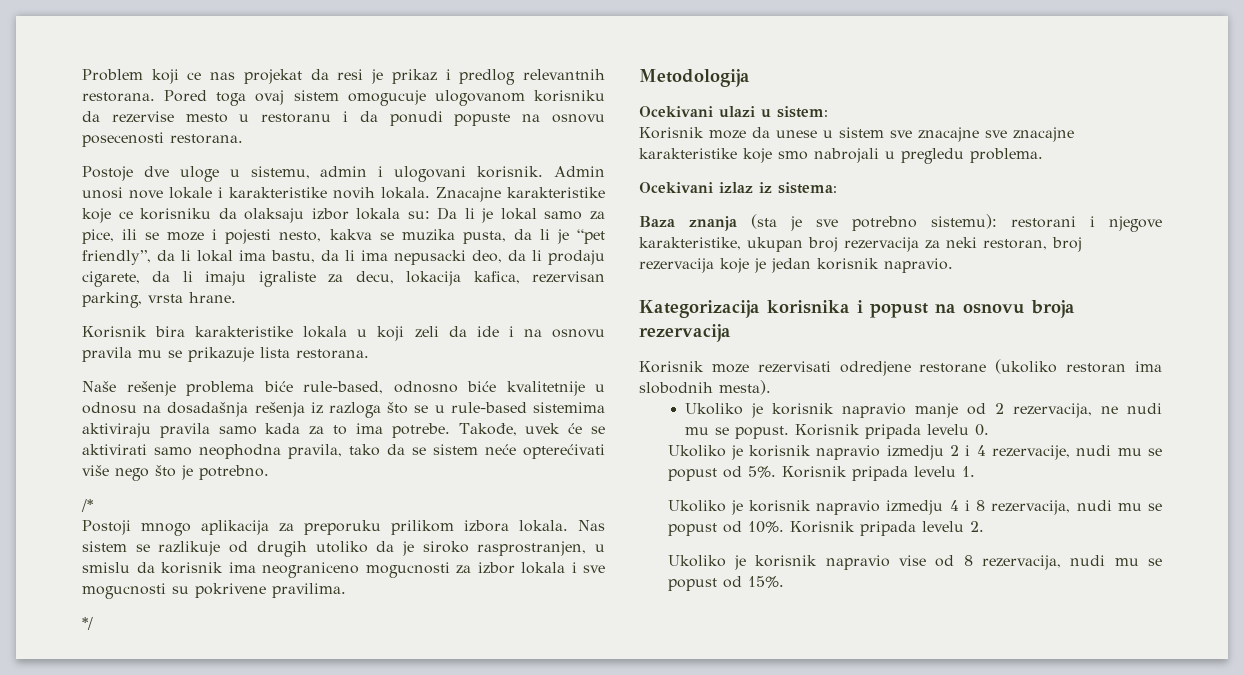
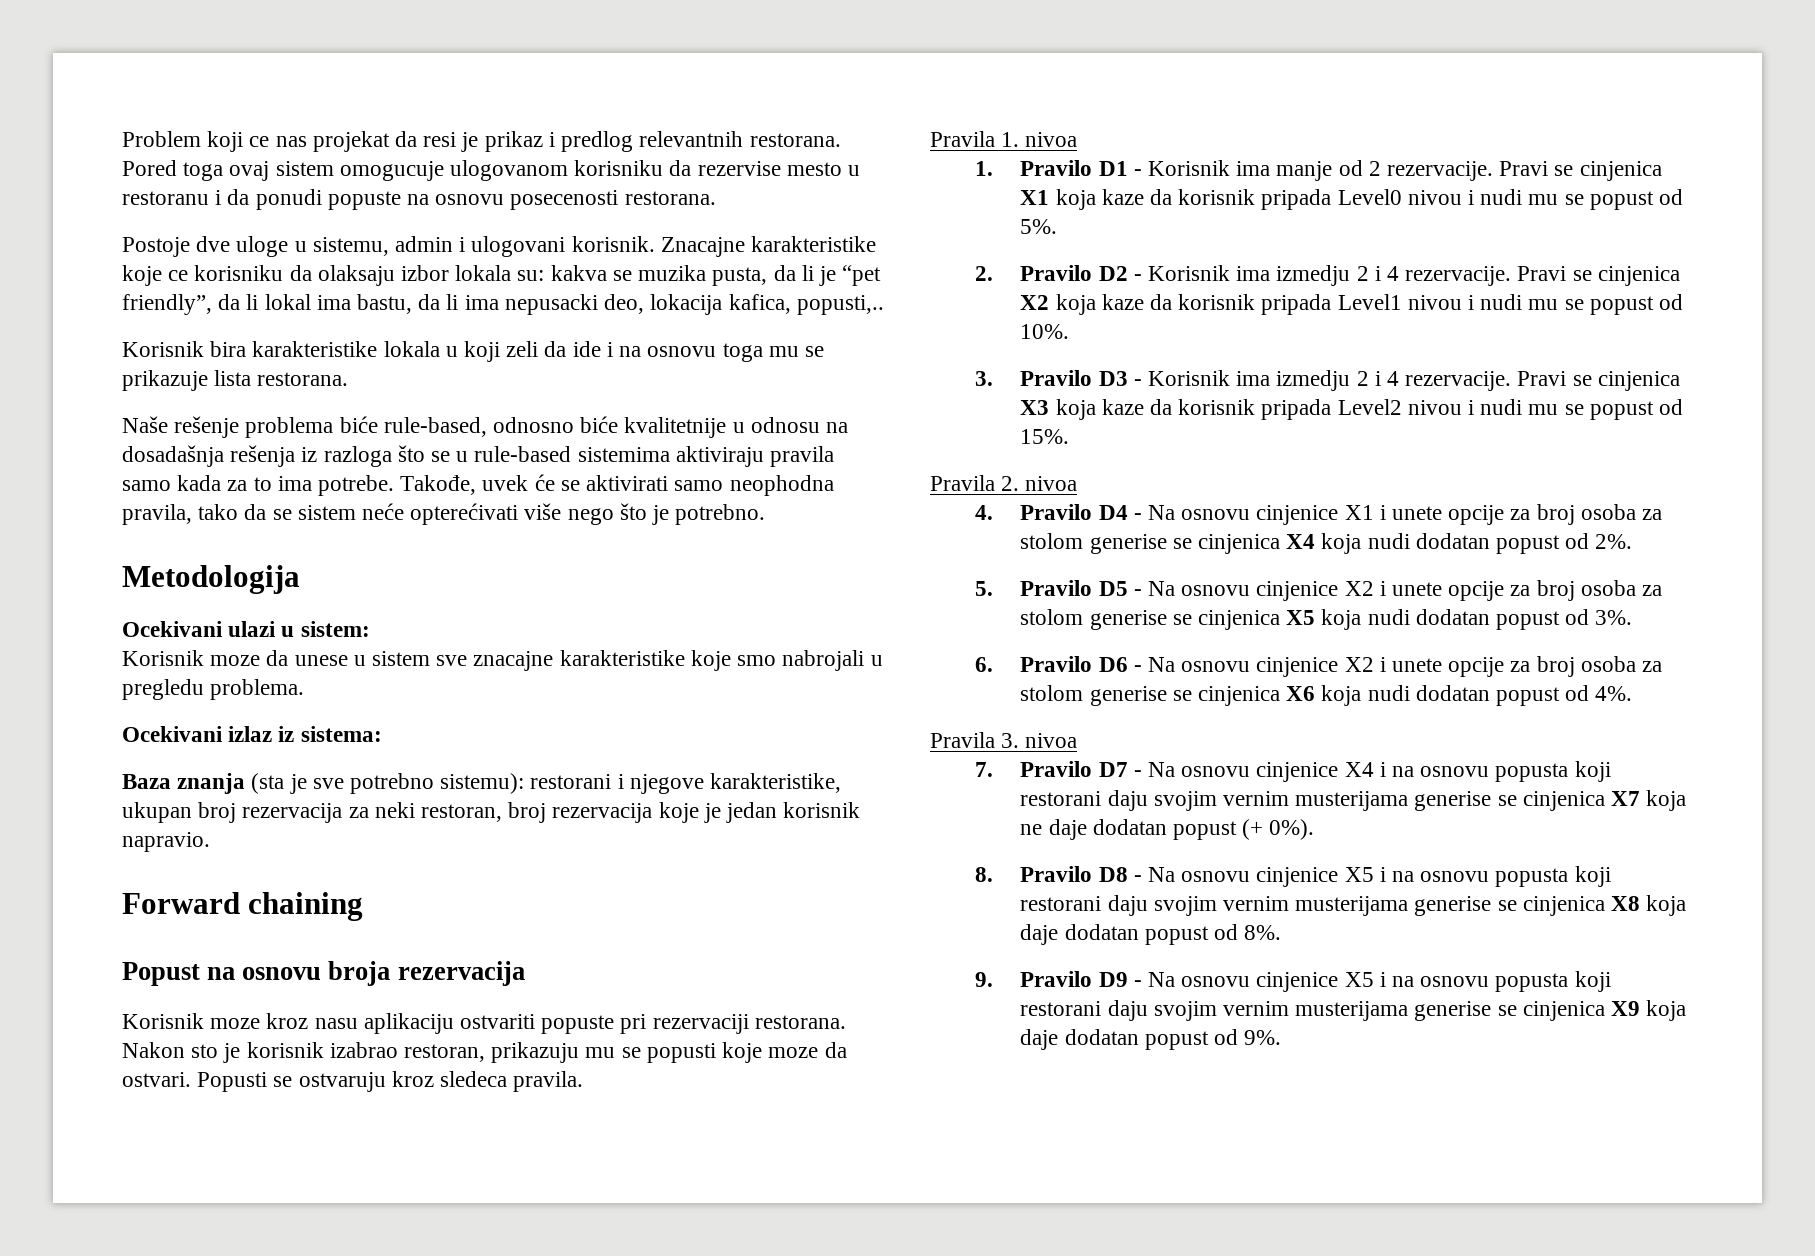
[554,166,606,177] [82,187,430,199] Admin unosi nove lokale i karakteristike novih lokala. -> (655, 244) none
[437,207,606,223] [82,229,322,244] Da li je lokal samo za pice, ili se moze i pojesti nesto, -> (545, 275) none
[508,250,605,265] [82,271,605,287] [82,292,236,308] da li prodaju cigarete, da li imaju igraliste za decu, lokacija kafica, rezervisan parking, vrsta hrane. -> [650,294,884,315] lokacija kafica, popusti,..
[82,347,132,362] pravila -> [722,343,763,362] toga
[81,499,93,512] [82,520,605,536] [82,541,605,557] [82,562,605,578] [82,583,346,599] [82,617,93,630] // /* // Postoji mnogo aplikacija za preporuku prilikom izbora lokala. Nas sistem se razlikuje od drugih utoliko da je siroko rasprostranjen, u smislu da korisnik ima neograniceno mogucnosti za izbor lokala i sve mogucnosti su pokrivene pravilima. // */ -> (766, 514) none
[985,127,1074,142] sve znacajne -> (554, 661) none
[639,300,928,318] Kategorizacija korisnika i popust -> [122,892,364,921] [122,962,200,986] Forward chaining // Popust
[757,359,1162,376] [639,380,771,395] [685,403,1162,418] [685,424,990,439] [667,445,1071,460] rezervisati odredjene restorane (ukoliko restoran ima slobodnih mesta). // Ukoliko je korisnik napravio manje od 2 rezervacija, ne nudi mu se popust. Korisnik pripada levelu 0. // Ukoliko je korisnik napravio izmedju 2 i 4 rezervacije, -> [266,1013,846,1034] [122,1042,847,1063] [122,1071,584,1092] [930,131,1078,147] [975,160,1662,181] [1020,189,1475,210] kroz nasu aplikaciju ostvariti popuste pri rezervaciji restorana. Nakon sto je korisnik izabrao restoran, prikazuju mu se popusti koje moze da ostvari. Popusti se ostvaruju kroz sledeca pravila. // Pravila 1. nivoa // 1. Pravilo D1 - Korisnik ima manje od 2 rezervacije. Pravi se cinjenica X1 koja kaze da korisnik pripada Level0 nivou i
[781,466,975,481] [667,500,1071,515] Korisnik pripada levelu 1. // Ukoliko je korisnik napravio izmedju 4 i 8 rezervacija, -> [975,265,1680,286] [1020,294,1475,315] // 2. Pravilo D2 - Korisnik ima izmedju 2 i 4 rezervacije. Pravi se cinjenica X2 koja kaze da korisnik pripada Level1 nivou i
[789,521,984,536] [667,555,1061,570] Korisnik pripada levelu 2. // Ukoliko je korisnik napravio vise od 8 rezervacija, -> [975,370,1680,391] [1020,399,1475,420] // 3. Pravilo D3 - Korisnik ima izmedju 2 i 4 rezervacije. Pravi se cinjenica X3 koja kaze da korisnik pripada Level2 nivou i
(784, 582) none -> [930,475,1078,491] [975,504,1663,525] [1020,533,1633,554] [975,580,1663,601] [1020,609,1633,630] [975,656,1663,677] [1020,685,1633,706] [930,732,1078,748] [975,761,1611,782] [1020,790,1687,811] [1020,819,1315,840] [975,866,1611,887] [1020,895,1687,916] [1020,924,1282,945] [975,971,1611,992] [1020,1000,1687,1021] [1020,1029,1282,1050] // Pravila 2. nivoa // 4. Pravilo D4 - Na osnovu cinjenice X1 i unete opcije za broj osoba za stolom generise se cinjenica X4 koja nudi dodatan popust od 2%. // 5. Pravilo D5 - Na osnovu cinjenice X2 i unete opcije za broj osoba za stolom generise se cinjenica X5 koja nudi dodatan popust od 3%. // 6. Pravilo D6 - Na osnovu cinjenice X2 i unete opcije za broj osoba za stolom generise se cinjenica X6 koja nudi dodatan popust od 4%. // Pravila 3. nivoa // 7. Pravilo D7 - Na osnovu cinjenice X4 i na osnovu popusta koji restorani daju svojim vernim musterijama generise se cinjenica X7 koja ne daje dodatan popust (+ 0%). // 8. Pravilo D8 - Na osnovu cinjenice X5 i na osnovu popusta koji restorani daju svojim vernim musterijama generise se cinjenica X8 koja daje dodatan popust od 8%. // 9. Pravilo D9 - Na osnovu cinjenice X5 i na osnovu popusta koji restorani daju svojim vernim musterijama generise se cinjenica X9 koja daje dodatan popust od 9%.

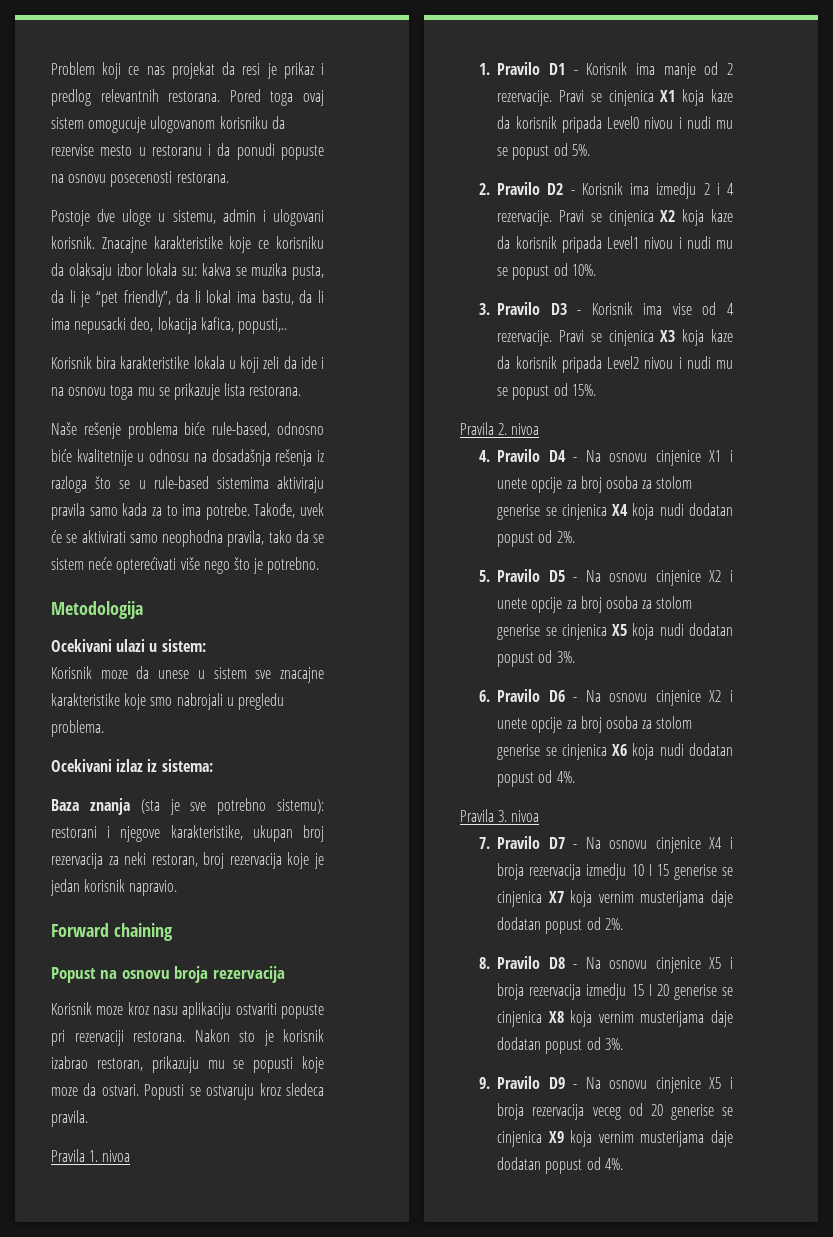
[1276,370,1381,391] izmedju 2 i -> [672,302,717,315] vise od
[1392,761,1611,782] [1020,790,1409,811] na osnovu popusta koji restorani daju svojim vernim musterijama -> [497,863,669,880] broja rezervacija izmedju 10 I 15
[1020,819,1315,840] ne daje dodatan popust (+ 0%). -> [598,890,733,907] [497,917,623,934] vernim musterijama daje dodatan popust od 2%.
[1392,866,1611,887] [1020,895,1409,916] na osnovu popusta koji restorani daju svojim vernim musterijama -> [497,983,669,1000] broja rezervacija izmedju 15 I 20
[1020,924,1282,945] daje dodatan popust od 8%. -> [598,1010,733,1027] [497,1037,623,1054] vernim musterijama daje dodatan popust od 3%.
[1392,971,1611,992] [1020,1000,1409,1021] na osnovu popusta koji restorani daju svojim vernim musterijama -> [497,1103,663,1120] broja rezervacija veceg od 20
[1020,1029,1282,1050] daje dodatan popust od 9%. -> [598,1130,733,1147] [497,1157,623,1174] vernim musterijama daje dodatan popust od 4%.

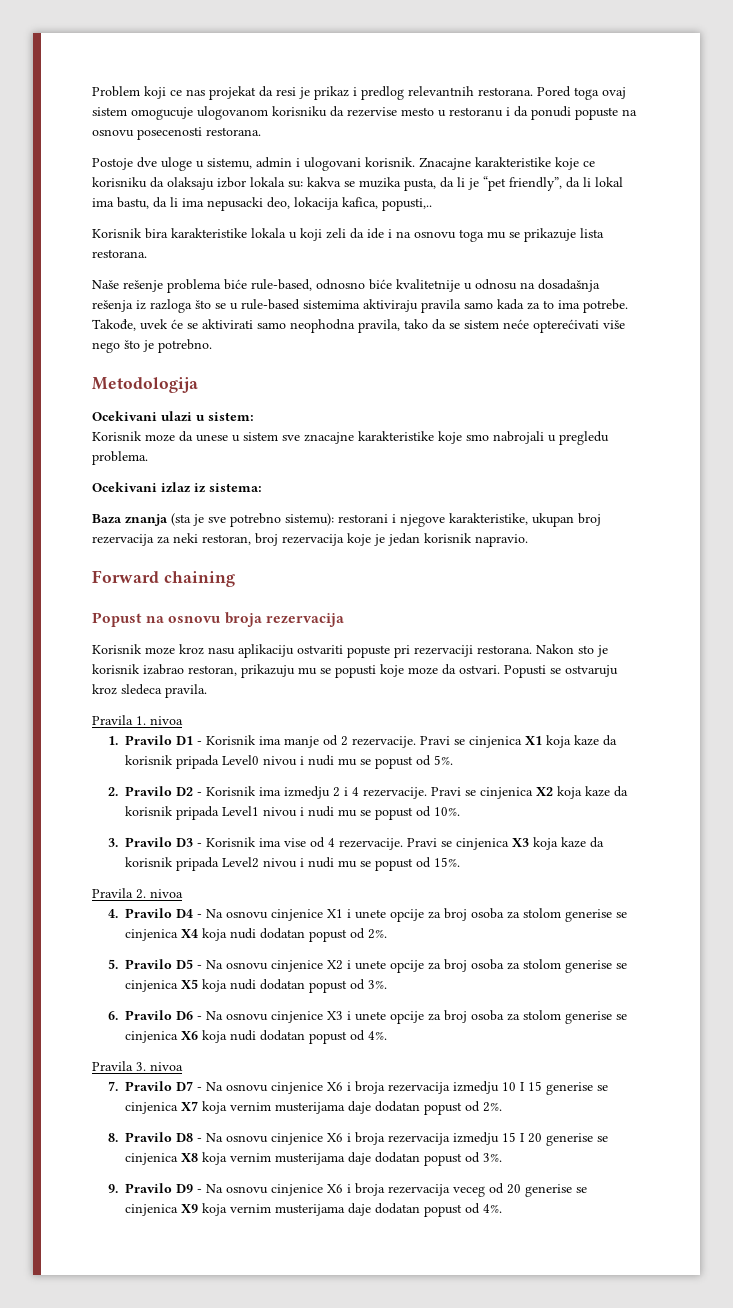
[709,690,722,702] X2 -> [326,1011,343,1020] X3
[709,837,723,849] X4 -> [326,1082,343,1091] X6
[709,957,722,969] X5 -> [326,1133,343,1142] X6
[709,1077,722,1089] X5 -> [326,1184,343,1193] X6

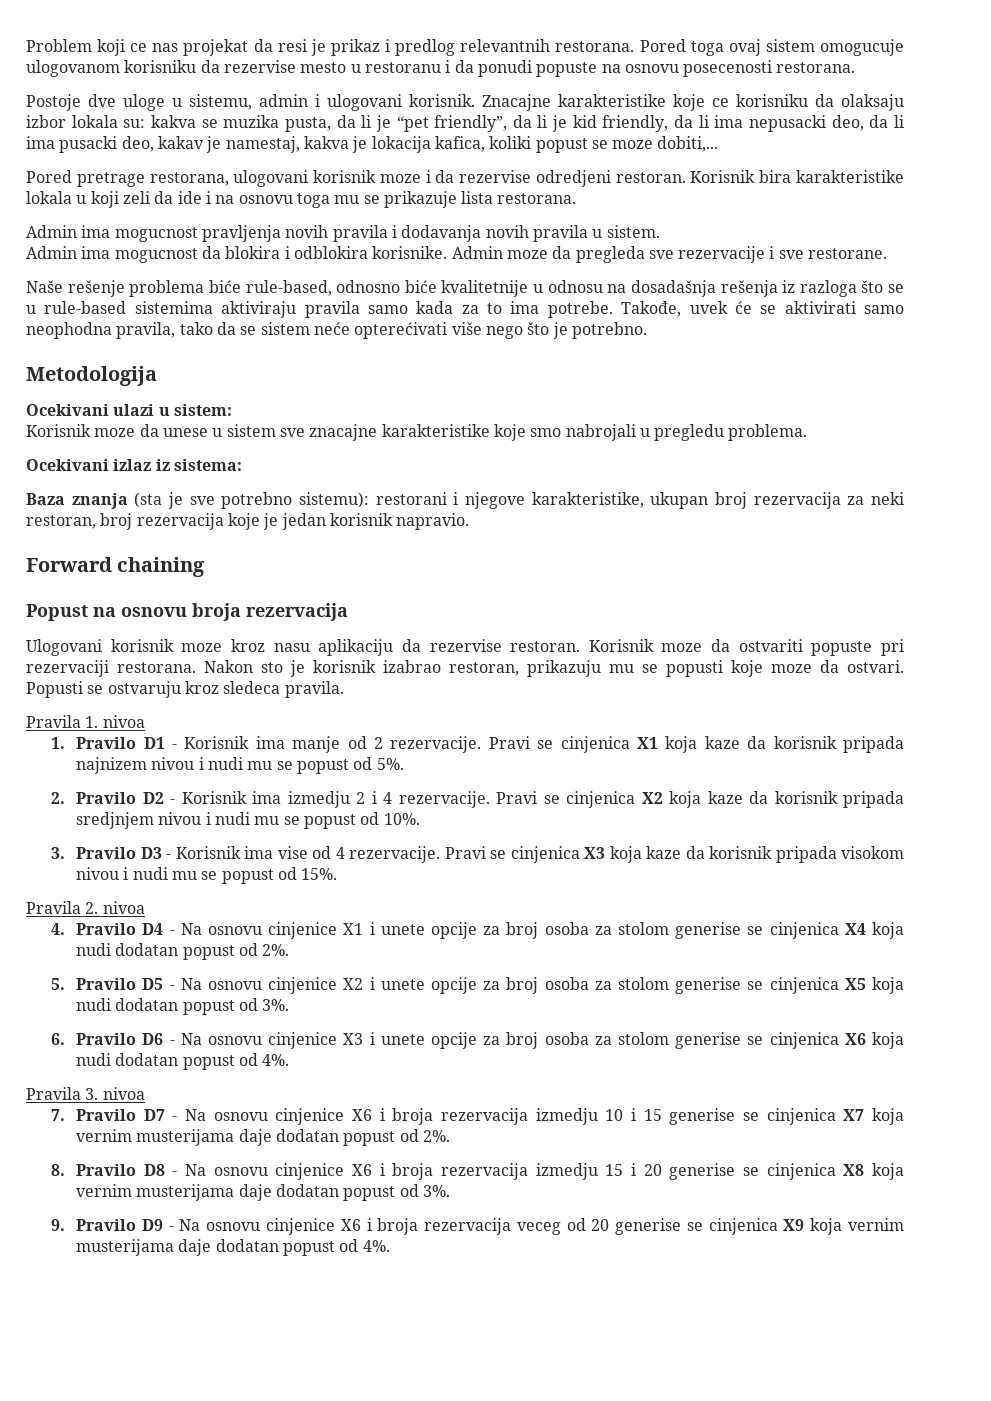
[595,177,623,187] [92,197,149,209] lokal ima bastu, -> [552,115,669,132] je kid friendly,
[294,197,432,211] lokacija kafica, popusti,.. // -> [869,115,905,128] [26,136,719,153] [26,170,686,187] da li ima pusacki deo, kakav je namestaj, kakva je lokacija kafica, koliki popust se moze dobiti,... // Pored pretrage restorana, ulogovani korisnik moze i da rezervise odredjeni restoran.
(147, 253) none -> [26,225,660,242] [26,246,888,263] // Admin ima mogucnost pravljenja novih pravila i dodavanja novih pravila u sistem. // Admin ima mogucnost da blokira i odblokira korisnike. Admin moze da pregleda sve rezervacije i sve restorane.
[92,644,142,654] Korisnik -> [26,639,174,656] Ulogovani korisnik
(294, 651) none -> [401,639,731,652] da rezervise restoran. Korisnik moze da
[221,755,259,765] Level0 -> [76,757,148,774] najnizem
[221,806,259,816] Level1 -> [76,812,155,829] sredjnjem
[221,857,259,868] Level2 -> [840,846,904,859] visokom
[519,1082,524,1091] I -> [631,1108,637,1121] i
[519,1133,524,1142] I -> [631,1163,637,1176] i

